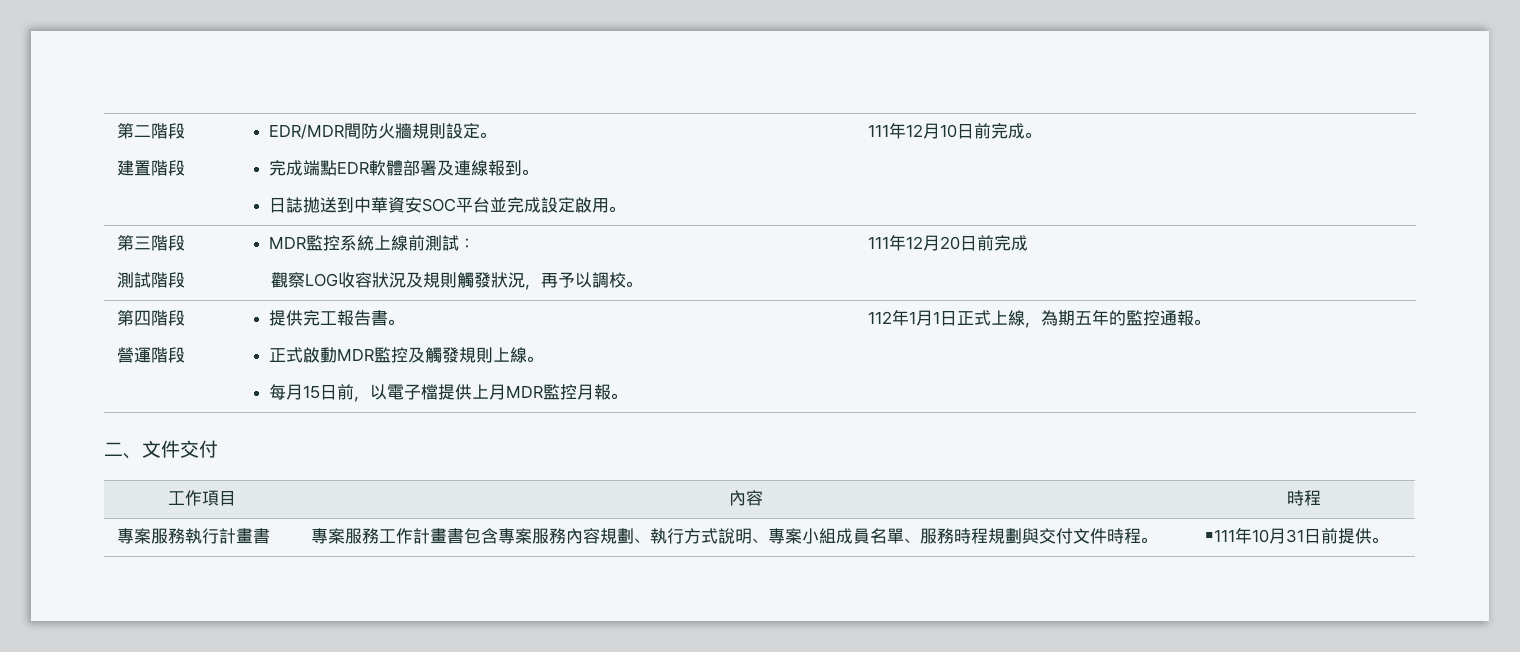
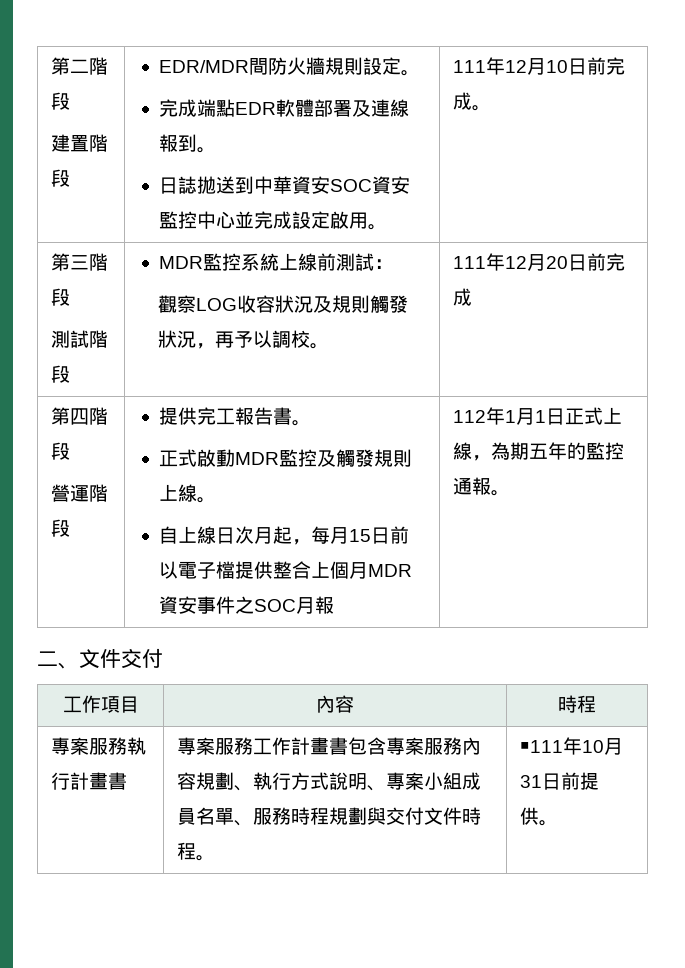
[455,197,490,213] 平台 -> [371,176,410,194] [158,211,235,229] 資安監控中心
(543, 359) none -> [158,526,311,545] 自上線日次月起，
[353,396,370,402] ， -> (409, 535) none
[471,384,577,400] 上月MDR監控 -> [272,561,412,579] [158,596,296,614] 整合上個月MDR資安事件之SOC
[610,393,627,399] 。 -> (334, 605) none

